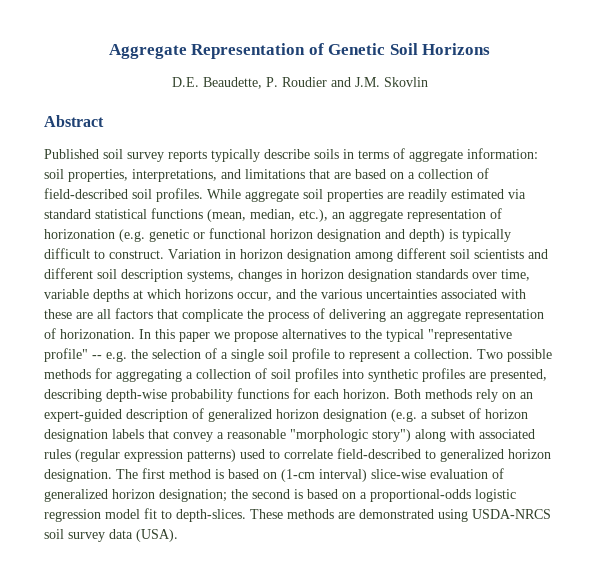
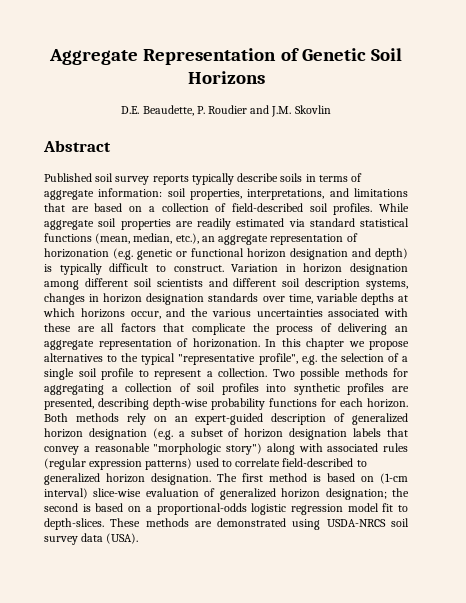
[179,332,210,342] paper -> [306,338,344,350] chapter
[44,348,102,362] profile" -- -> [258,353,298,365] profile",

